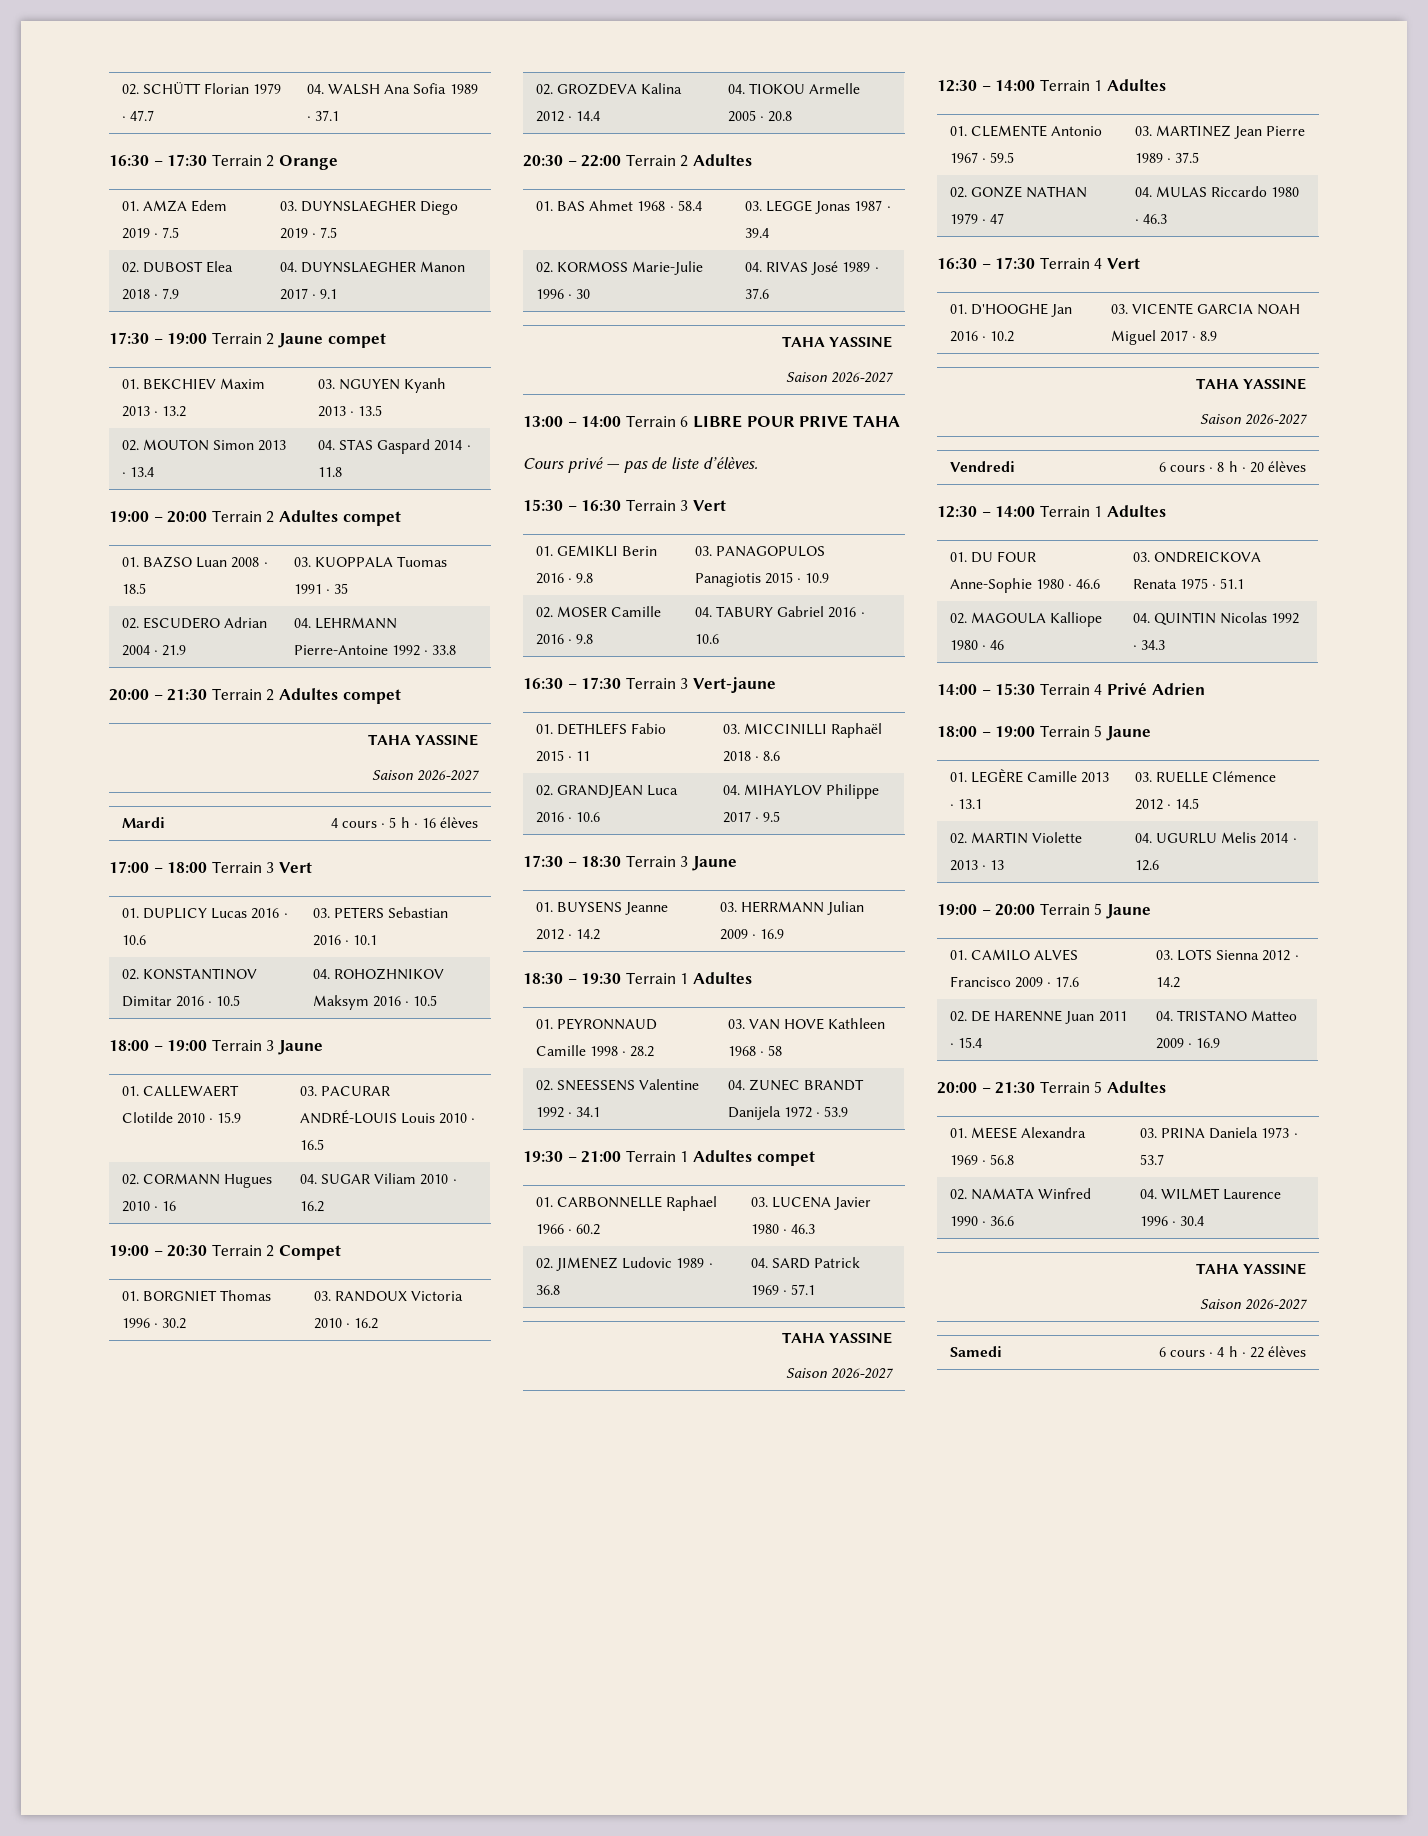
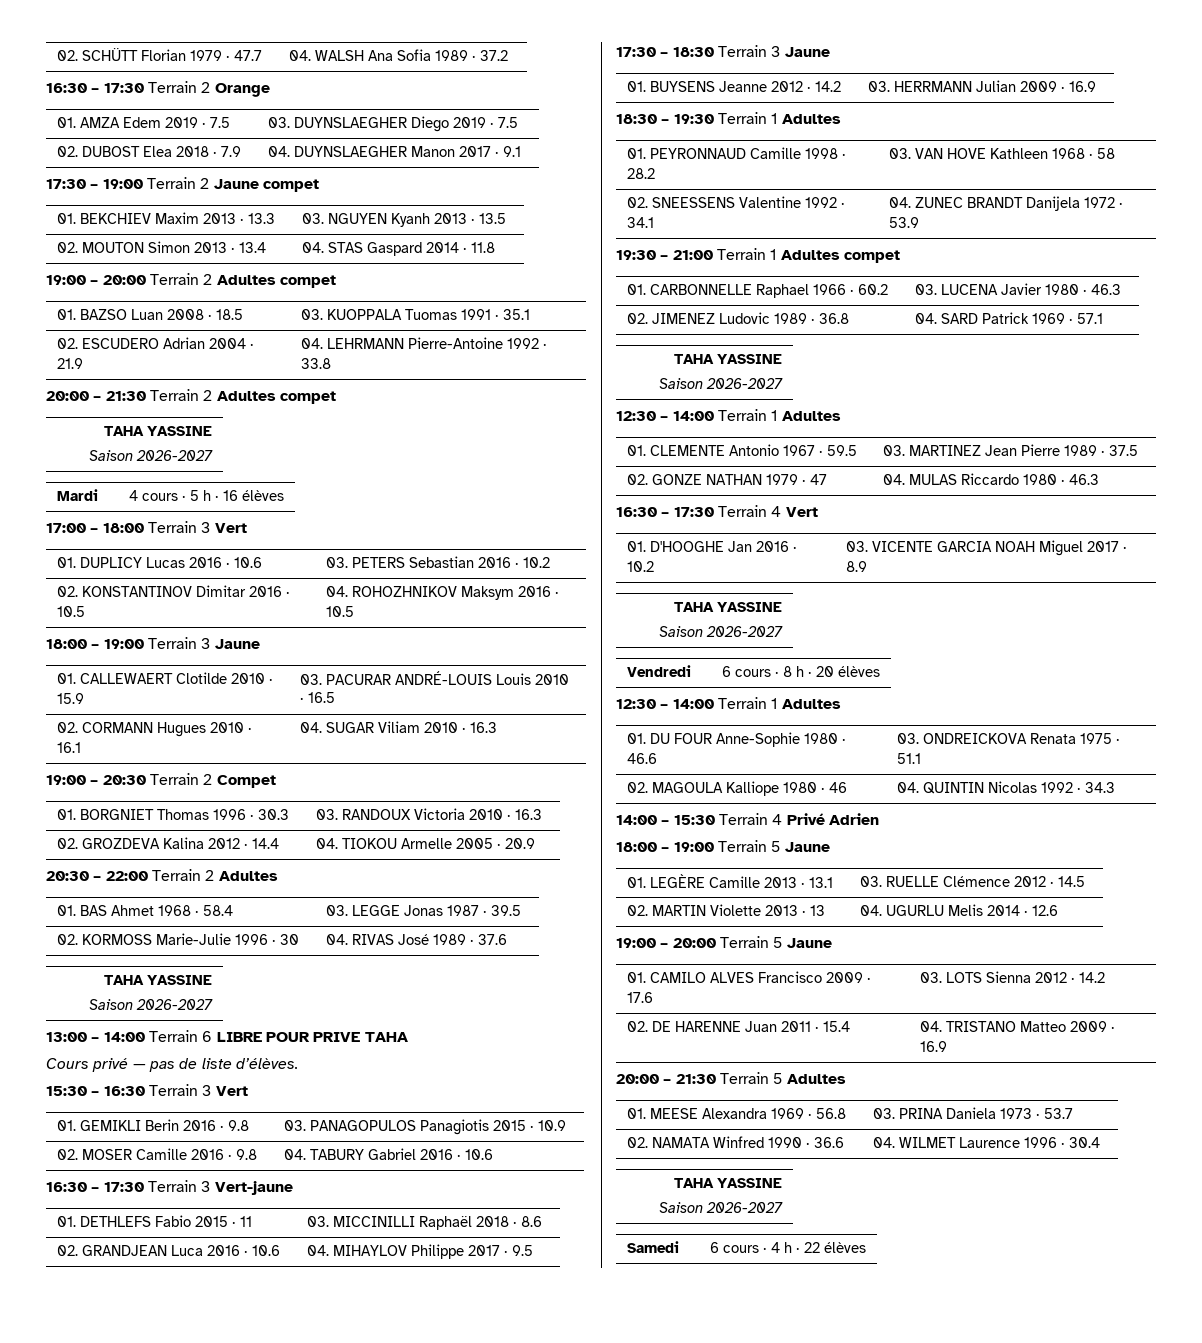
[314,110,339,121] 37.1 -> [479,50,508,61] 37.2
[162,406,187,417] 13.2 -> [247,213,275,224] 13.3
[334,583,349,594] 35 -> [502,309,530,320] 35.1
[353,935,378,945] 10.1 -> [522,557,550,568] 10.2
[162,1201,177,1211] 16 -> [56,742,81,753] 16.1
[299,1201,324,1212] 16.2 -> [469,722,497,733] 16.3
[162,1318,187,1329] 30.2 -> [257,809,289,820] 30.3
[354,1318,379,1329] 16.2 -> [514,809,542,820] 16.3
[768,111,793,122] 20.8 -> [504,838,535,849] 20.9
[744,228,769,238] 39.4 -> [490,905,521,916] 39.5

